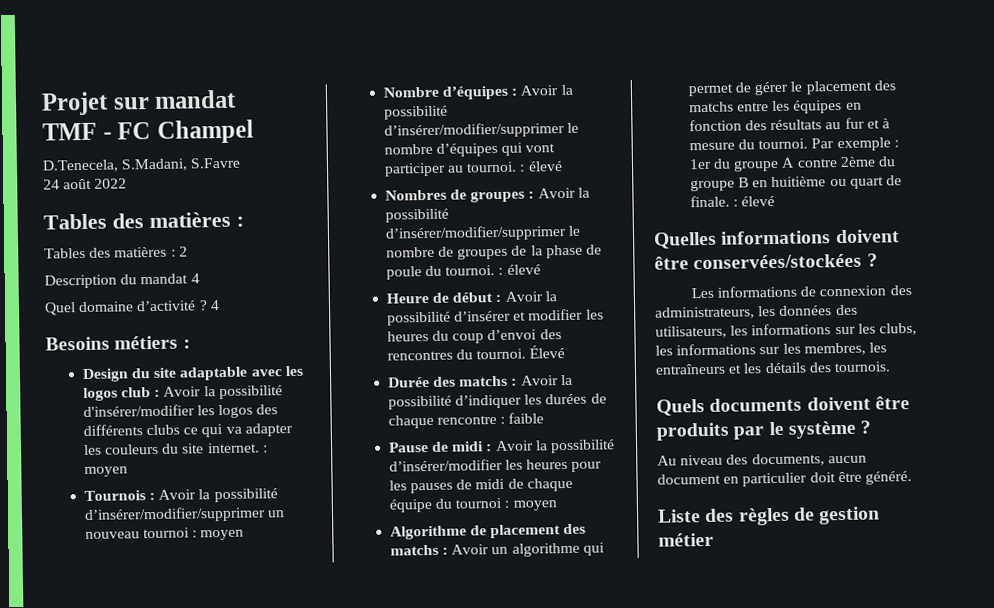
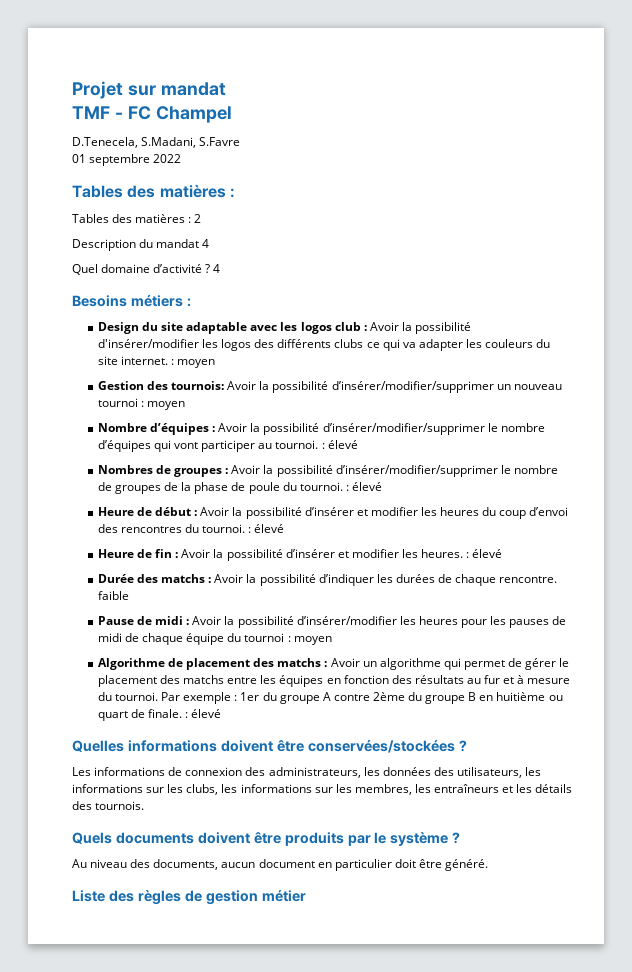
[43,178,93,190] 24 août -> [72,154,151,166] 01 septembre
[83,490,155,502] Tournois : -> [97,381,225,390] Gestion des tournois:
[529,345,566,359] Élevé -> [248,524,285,533] [97,549,503,561] : élevé // Heure de fin : Avoir la possibilité d’insérer et modifier les heures. : élevé
[436,415,506,425] rencontre : -> [499,576,558,583] rencontre.

